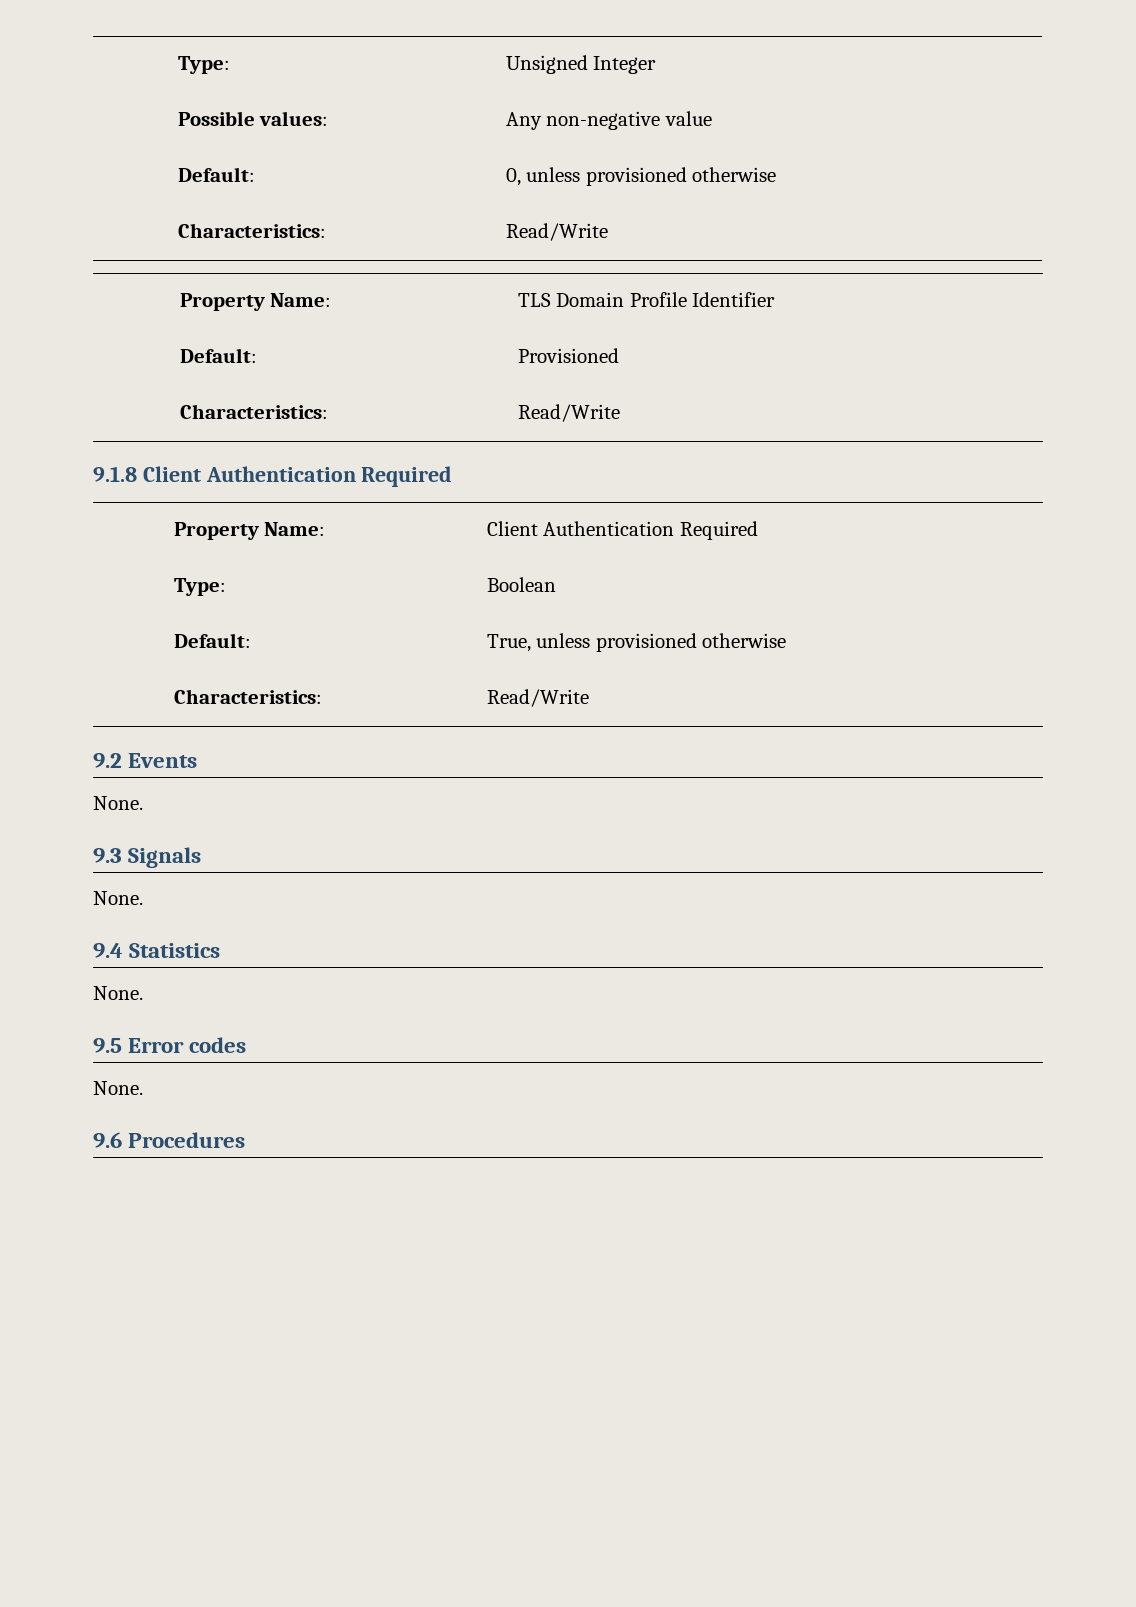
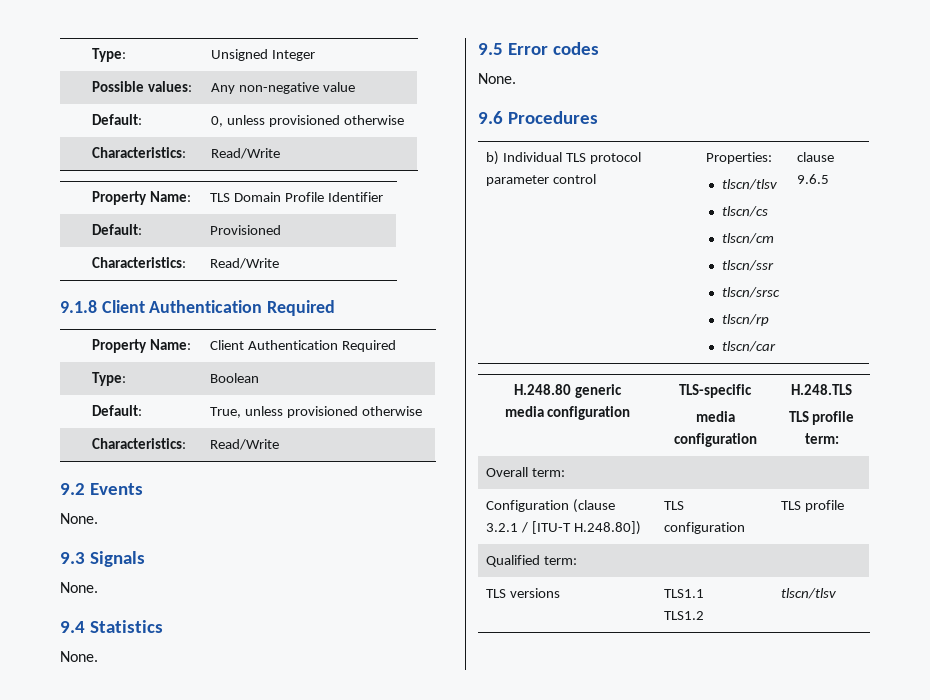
(246, 1140) none -> [486,151,642,165] [486,174,597,186] [706,152,773,164] [722,179,778,190] [722,206,769,217] [722,233,775,244] [722,260,775,271] [722,287,781,298] [722,314,770,326] [722,341,777,352] [797,152,835,162] [797,174,830,184] [514,384,622,398] [504,406,631,420] [679,384,752,398] [695,411,735,422] [673,433,757,447] [791,384,852,395] [788,411,855,425] [804,433,839,444] [486,467,566,477] [486,499,616,513] [486,521,642,535] [664,501,685,510] [664,522,746,534] [781,500,845,512] [486,555,578,567] [486,588,561,598] [664,589,705,598] [664,611,705,620] [781,588,837,599] // b) Individual TLS protocol parameter control | Properties: // tlscn/tlsv // tlscn/cs // tlscn/cm // tlscn/ssr // tlscn/srsc // tlscn/rp // tlscn/car | clause 9.6.5 // H.248.80 generic // media configuration | TLS-specific // media configuration | H.248.TLS // TLS profile term: // Overall term: // Configuration (clause 3.2.1 / [ITU-T H.248.80]) | TLS configuration | TLS profile // Qualified term: // TLS versions | TLS1.1 // TLS1.2 | tlscn/tlsv

